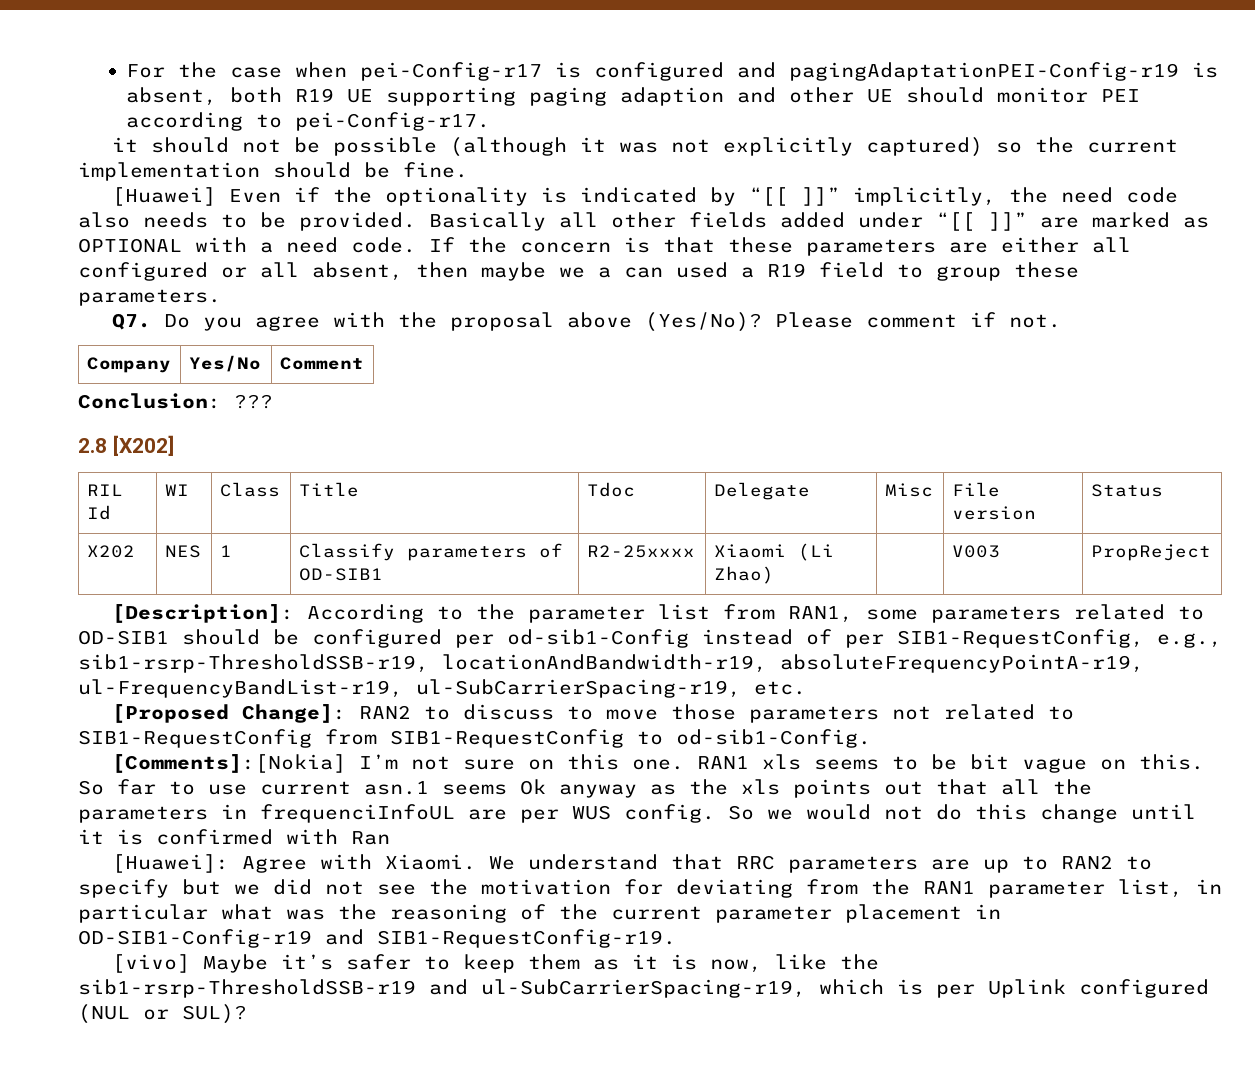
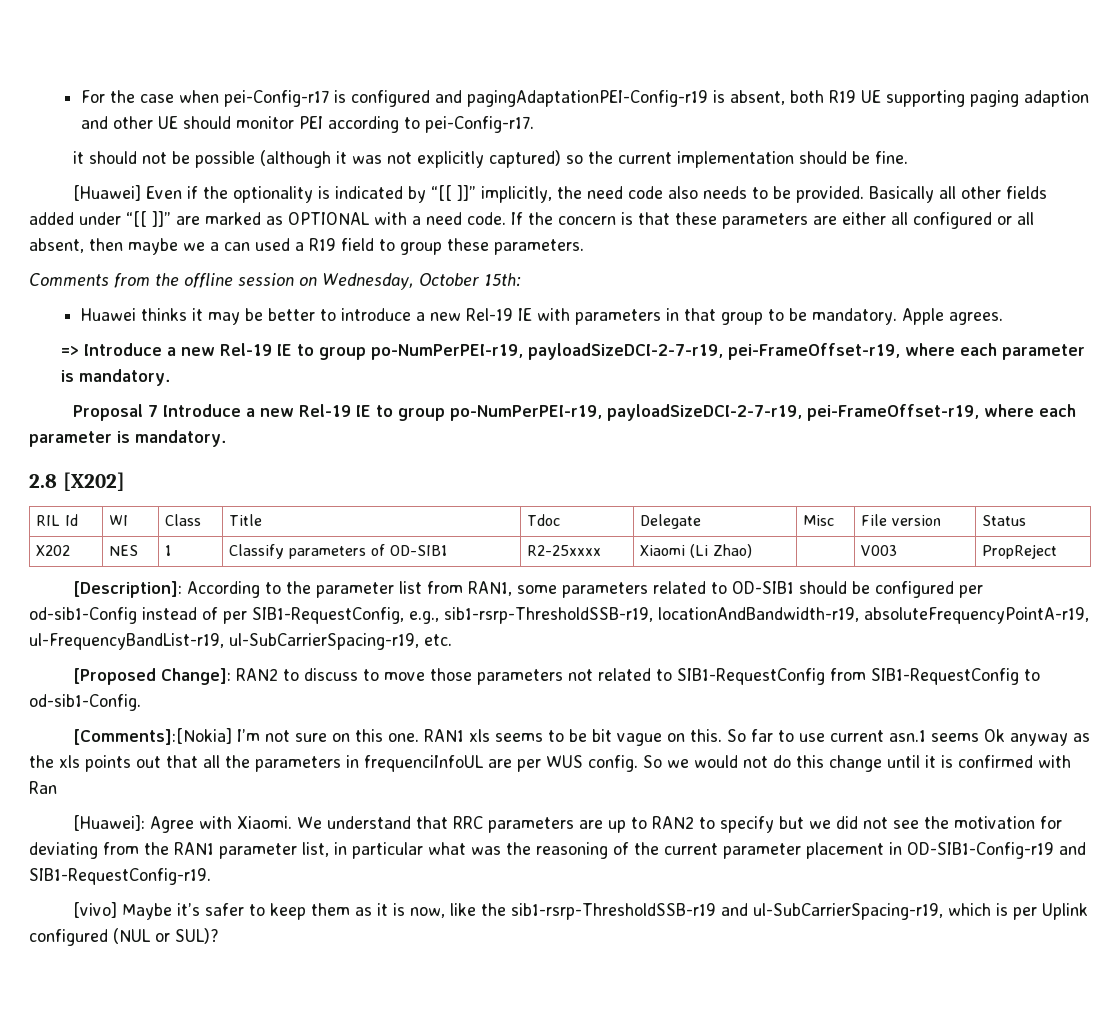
[112,312,1062,332] [86,357,171,373] [188,355,261,372] [279,357,364,370] [78,393,273,409] Q7. Do you agree with the proposal above (Yes/No)? Please comment if not. // Company | Yes/No | Comment // Conclusion: ??? -> [29,273,521,290] [80,308,1003,325] [61,343,1086,360] [61,369,171,386] [73,404,1077,421] [29,430,226,447] Comments from the offline session on Wednesday, October 15th: // Huawei thinks it may be better to introduce a new Rel-19 IE with parameters in that group to be mandatory. Apple agrees. // => Introduce a new Rel-19 IE to group po-NumPerPEI-r19, payloadSizeDCI-2-7-r19, pei-FrameOffset-r19, where each parameter is mandatory. // Proposal 7 Introduce a new Rel-19 IE to group po-NumPerPEI-r19, payloadSizeDCI-2-7-r19, pei-FrameOffset-r19, where each parameter is mandatory.

